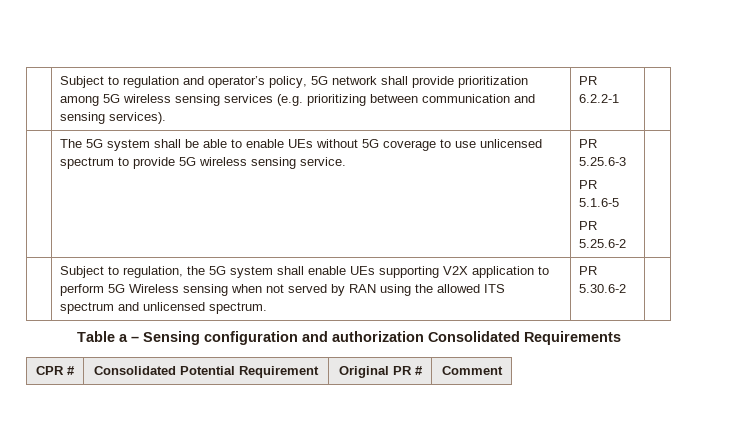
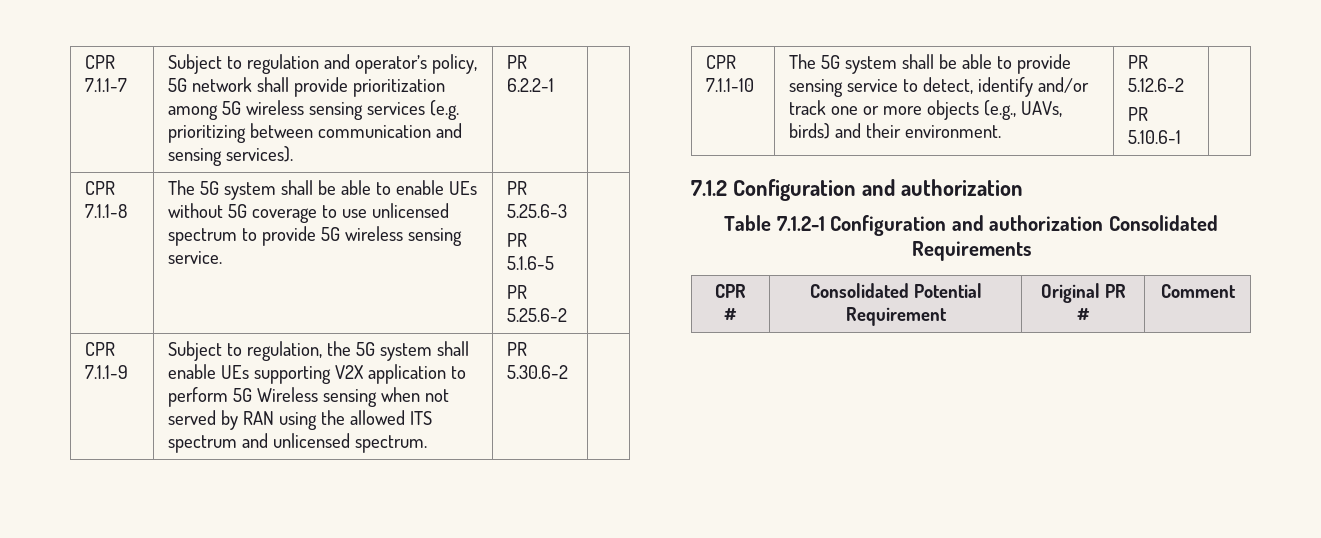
(60, 82) none -> [85,55,116,69] [85,78,128,92] CPR 7.1.1-7
(620, 98) none -> [85,181,116,195] [85,204,128,218] CPR 7.1.1-8
(627, 243) none -> [85,342,116,356] [85,365,129,379] CPR 7.1.1-9
[76,331,298,345] // Table a – Sensing configuration -> [706,55,737,69] [706,78,755,92] [789,54,1072,74] [789,77,1090,97] [789,100,1063,120] [789,123,1002,139] [1128,55,1149,69] [1128,78,1185,92] [1128,107,1149,121] [1128,130,1182,144] [691,179,1023,201] [724,215,947,236] // CPR 7.1.1-10 | The 5G system shall be able to provide sensing service to detect, identify and/or track one or more objects (e.g., UAVs, birds) and their environment. | PR 5.12.6-2 // PR 5.10.6-1 | // 7.1.2 Configuration and authorization // Table 7.1.2-1 Configuration

